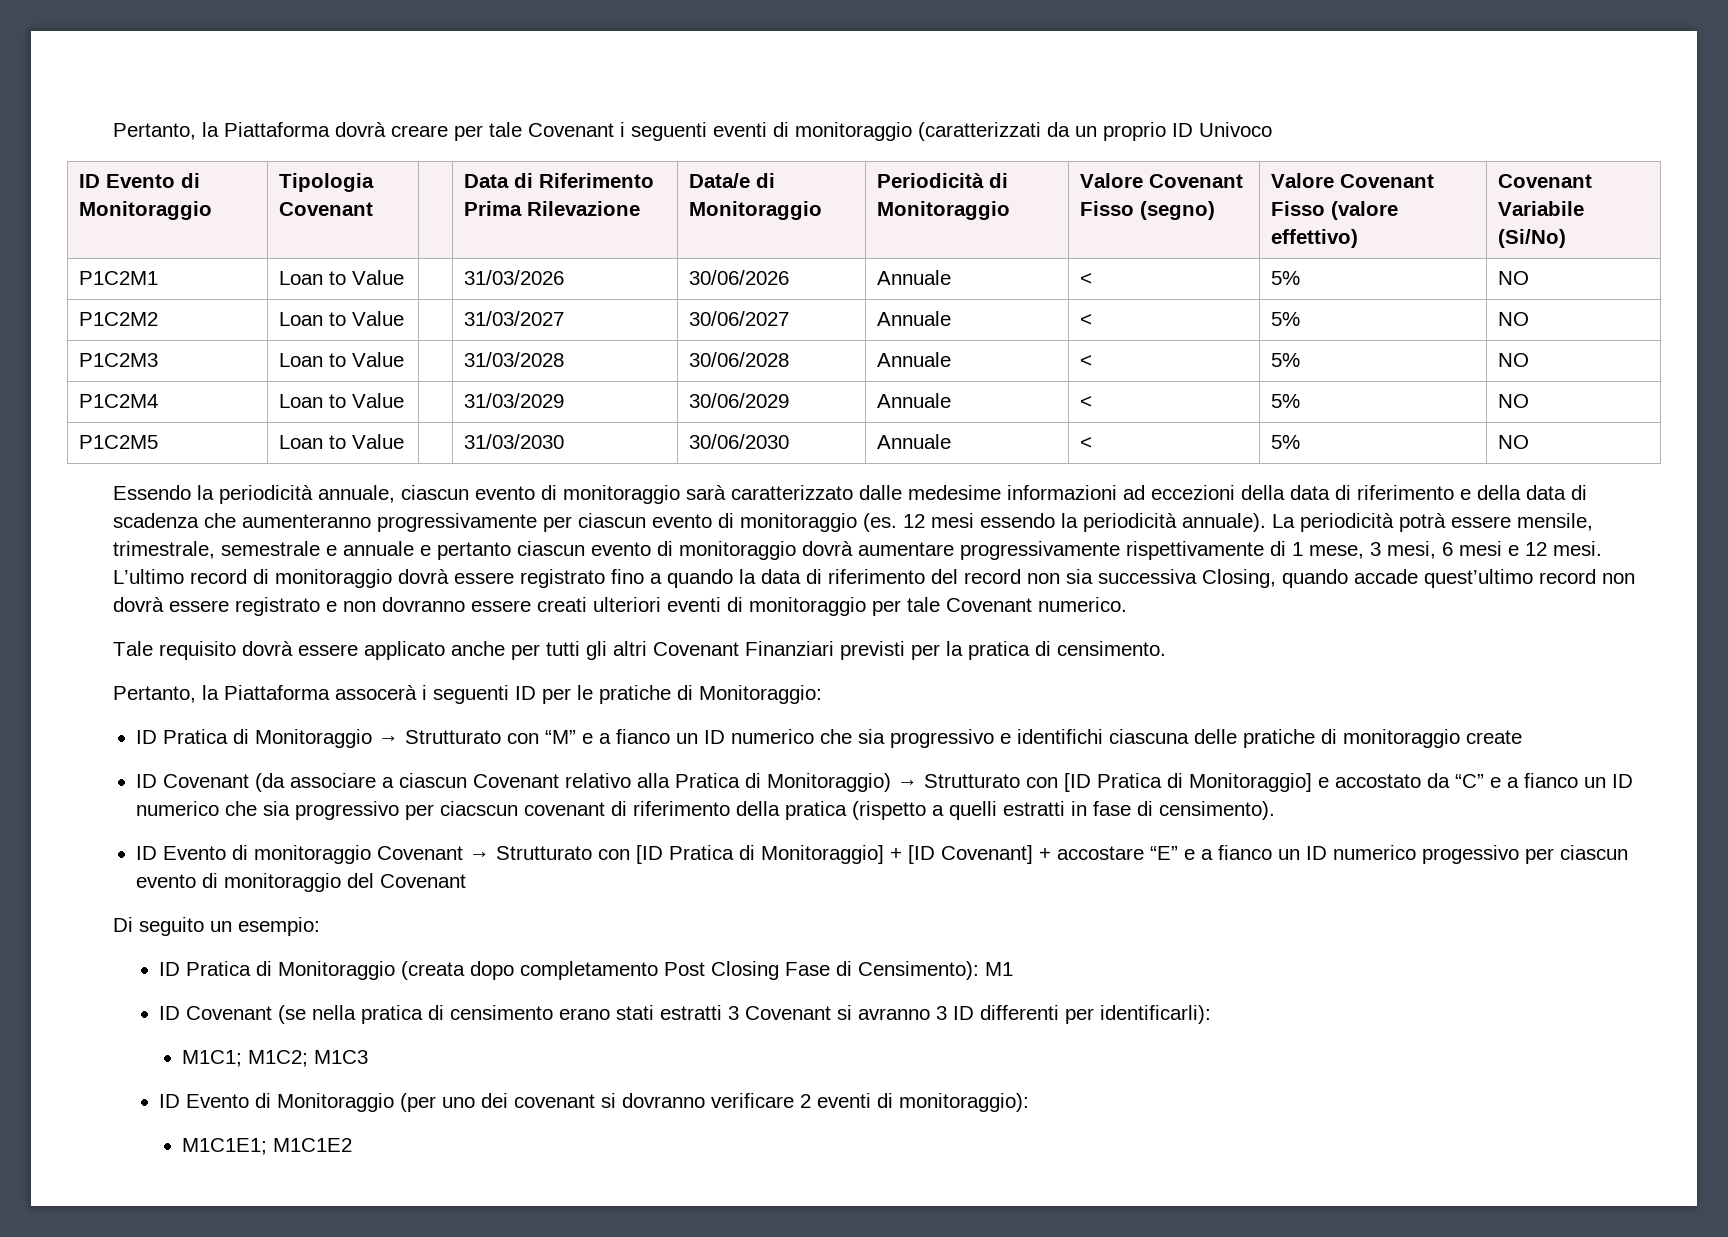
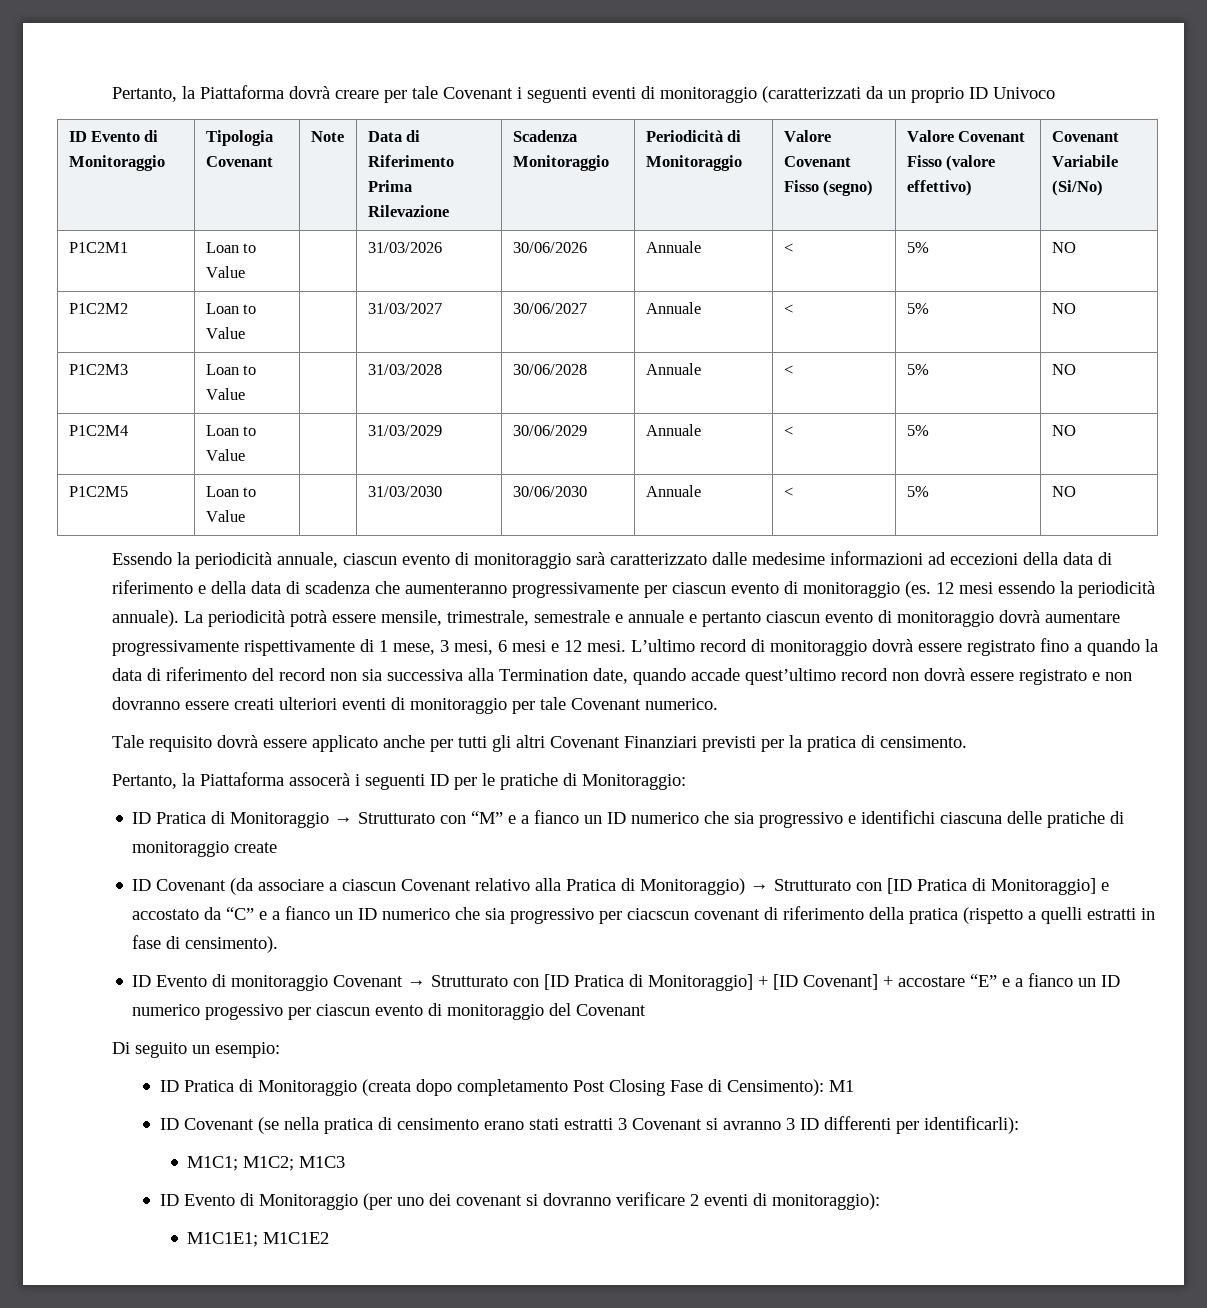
(373, 209) none -> [310,131,344,142] Note
[688,173,775,188] Data/e di -> [512,130,577,142] Scadenza
[1202,569,1277,588] Closing, -> [467,668,628,684] alla Termination date,

